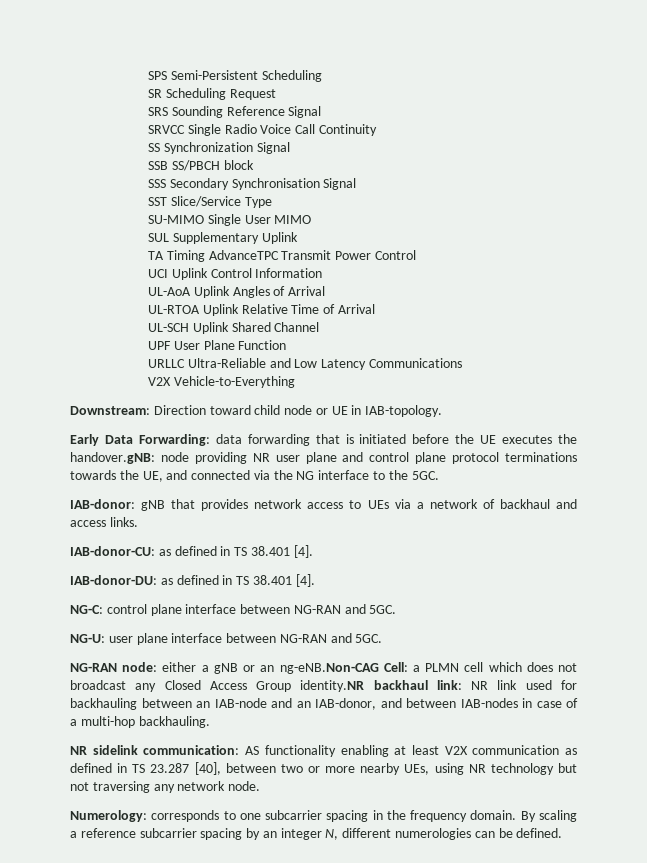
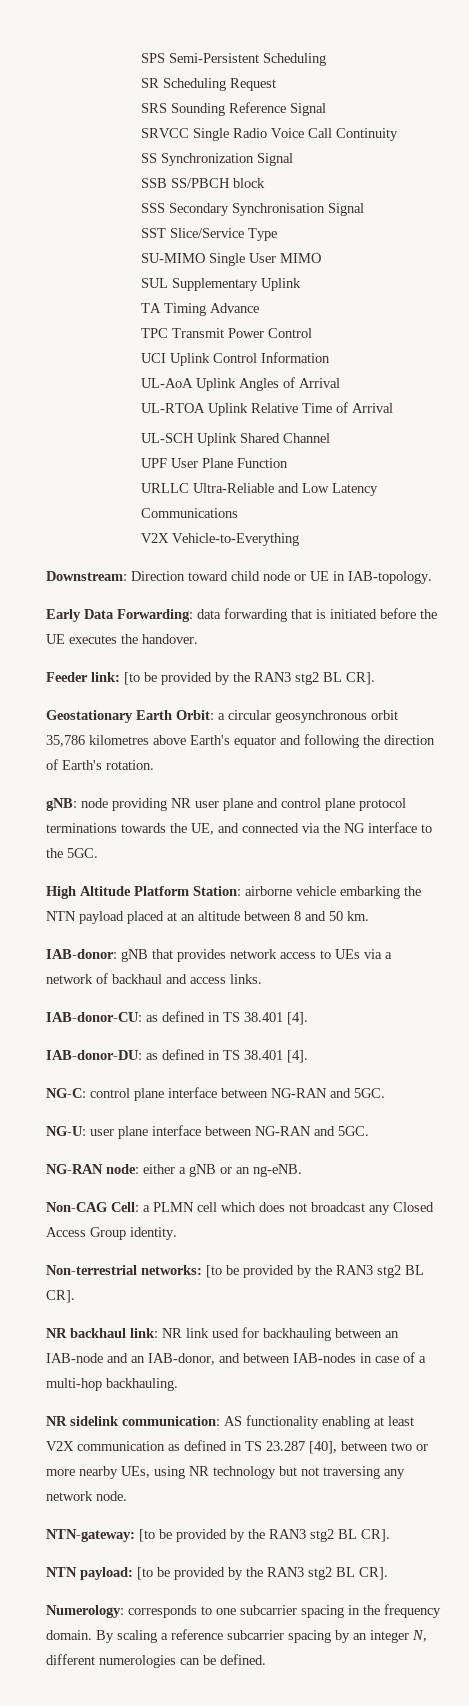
[208,250,279,260] AdvanceTPC -> [209,303,259,313] [140,328,168,338] Advance // TPC
[70,452,155,464] handover.gNB: -> [142,634,198,644] [46,672,375,685] [46,710,398,723] [46,734,435,748] [46,759,154,770] [46,798,77,811] handover. // Feeder link: [to be provided by the RAN3 stg2 BL CR]. // Geostationary Earth Orbit: a circular geosynchronous orbit 35,786 kilometres above Earth's equator and following the direction of Earth's rotation. // gNB:
(439, 475) none -> [46,886,421,899] [46,911,369,924] // High Altitude Platform Station: airborne vehicle embarking the NTN payload placed at an altitude between 8 and 50 km.
[279,663,379,674] ng-eNB.Non-CAG -> [253,1164,302,1177] [46,1202,107,1212] ng-eNB. // Non-CAG
[300,680,365,692] identity.NR -> [130,1227,177,1240] [46,1265,424,1278] [46,1290,75,1303] [46,1328,67,1338] identity. // Non-terrestrial networks: [to be provided by the RAN3 stg2 BL CR]. // NR
(261, 786) none -> [46,1529,390,1542] [46,1567,388,1580] // NTN-gateway: [to be provided by the RAN3 stg2 BL CR]. // NTN payload: [to be provided by the RAN3 stg2 BL CR].

